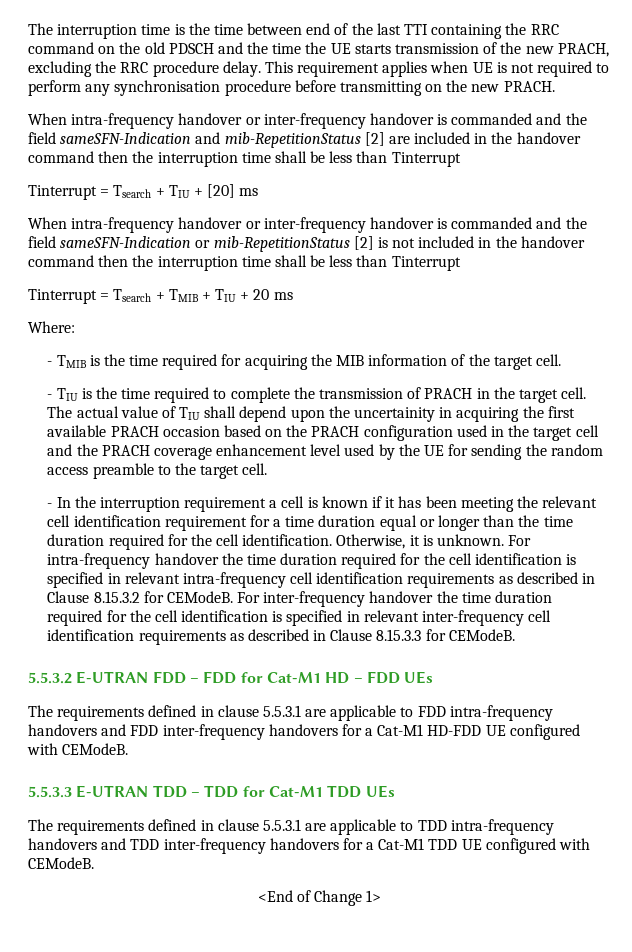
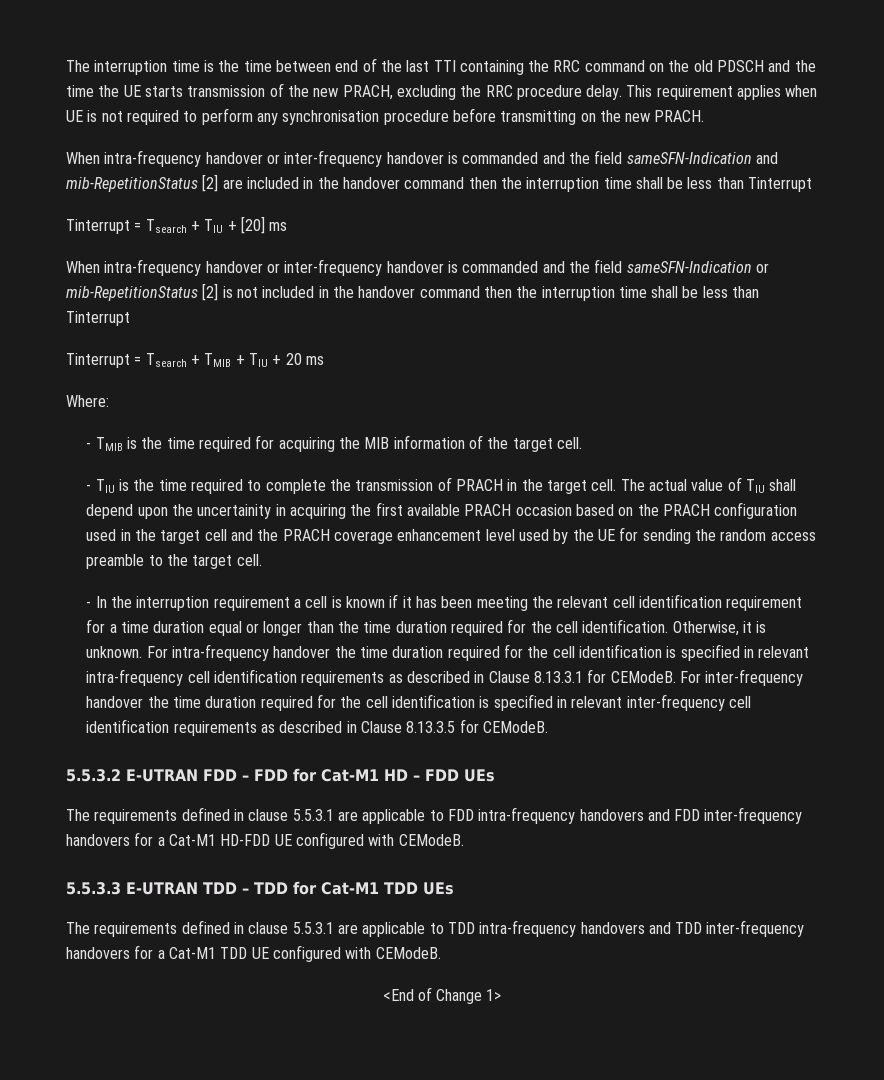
[93,591,140,603] 8.15.3.2 -> [534,671,584,683] 8.13.3.1
[376,629,422,641] 8.15.3.3 -> [406,721,456,733] 8.13.3.5

